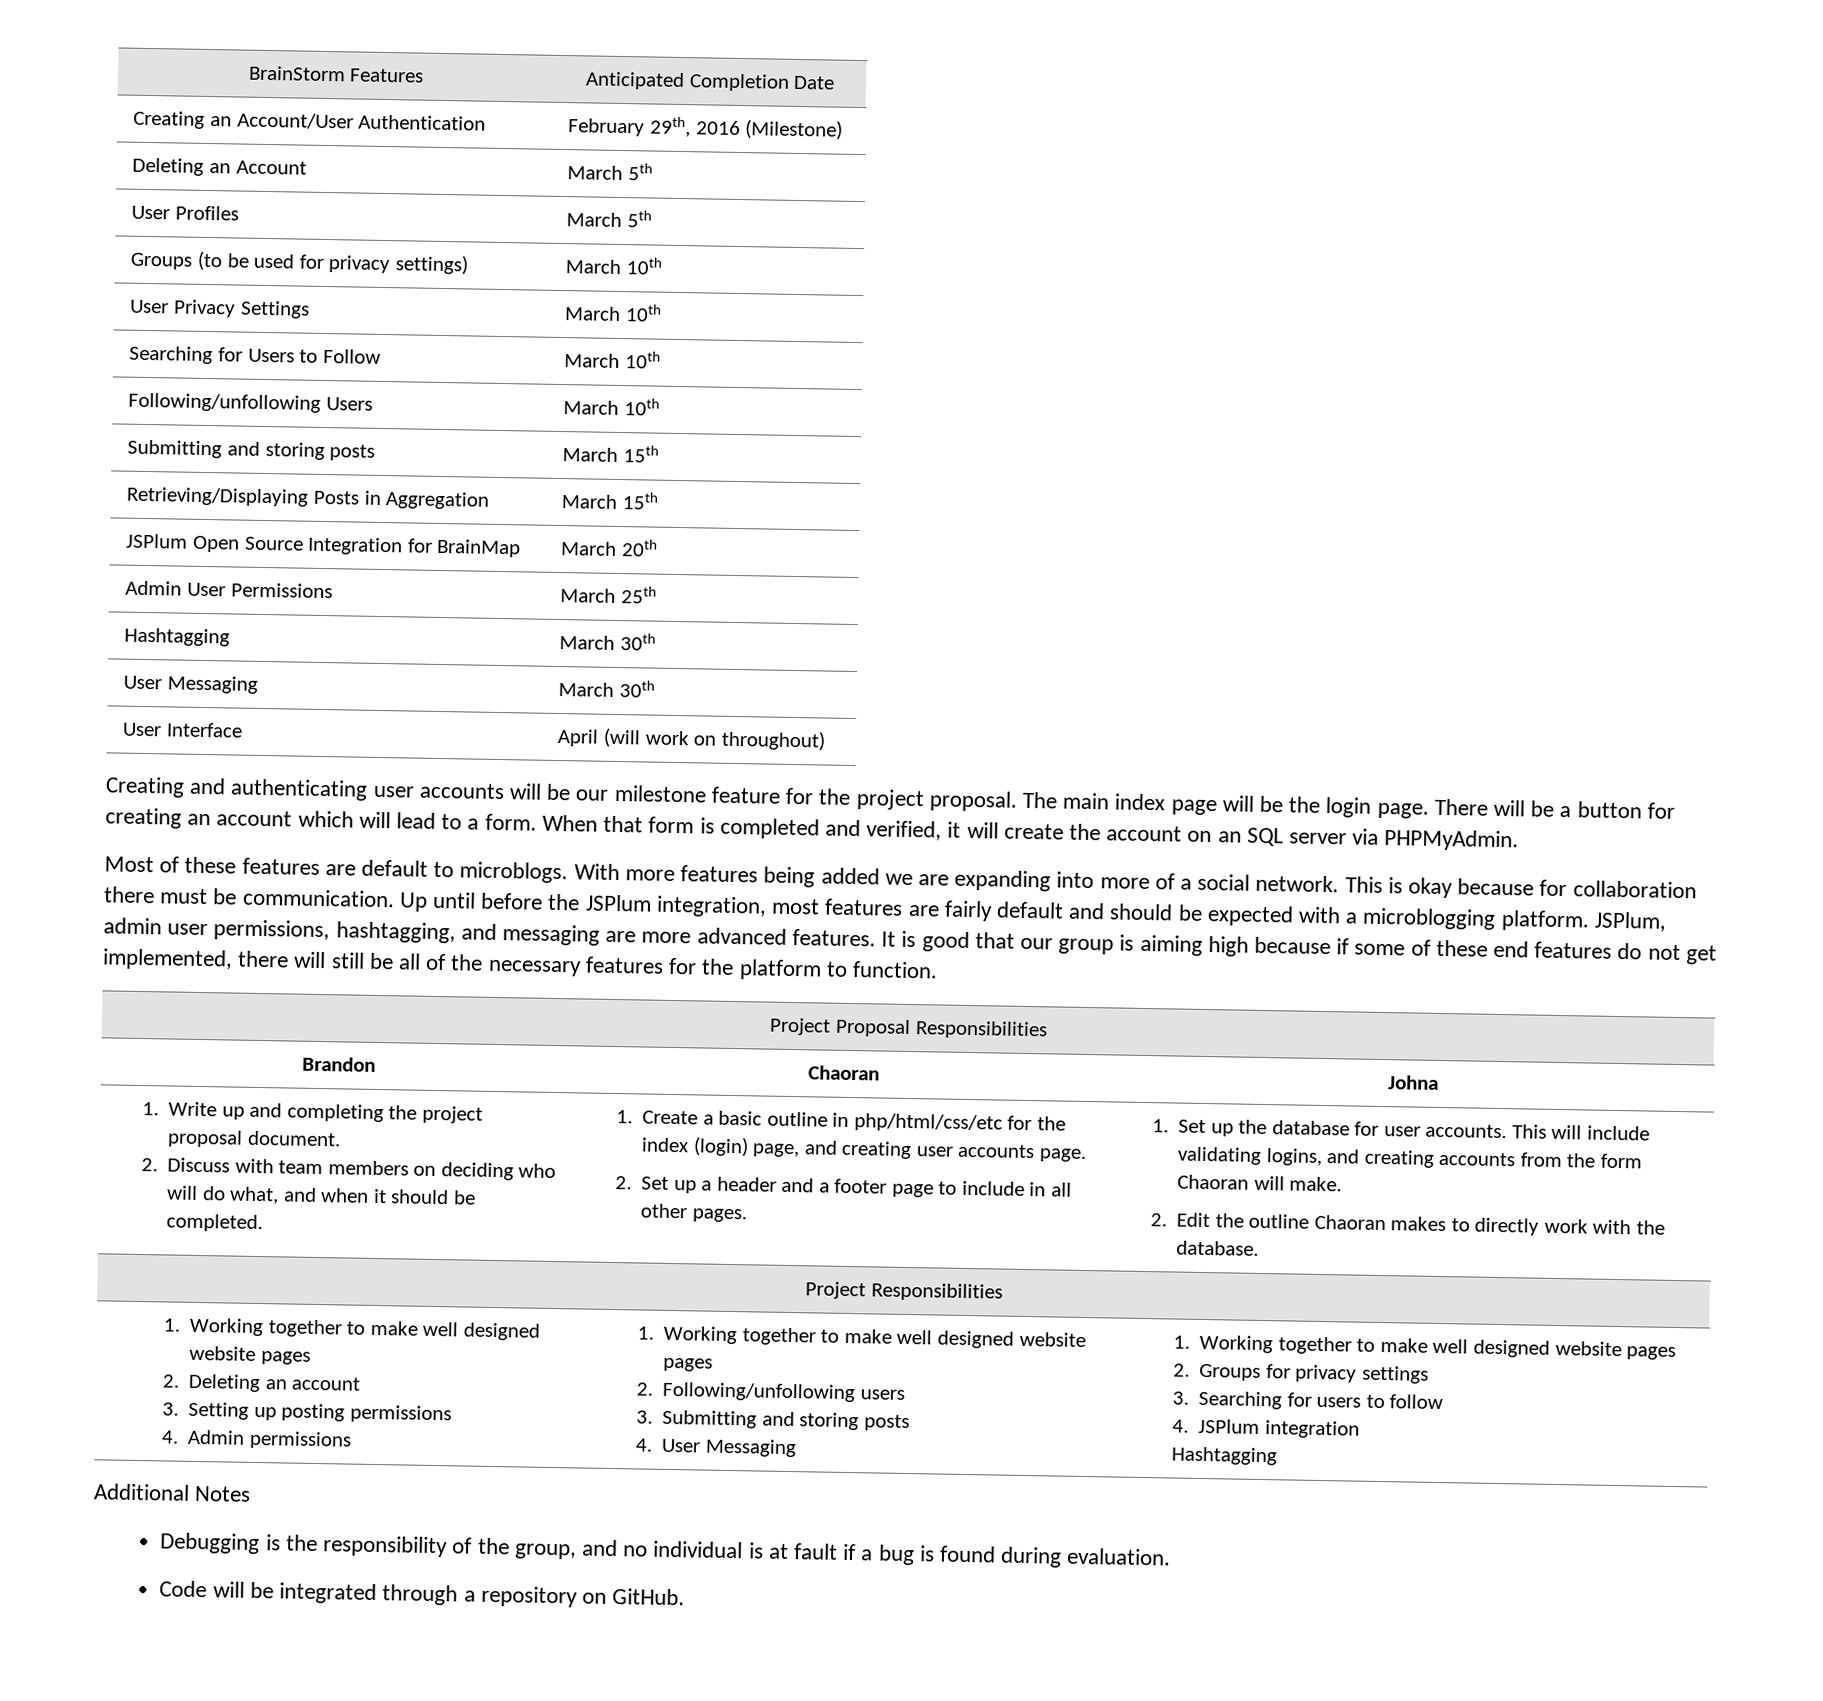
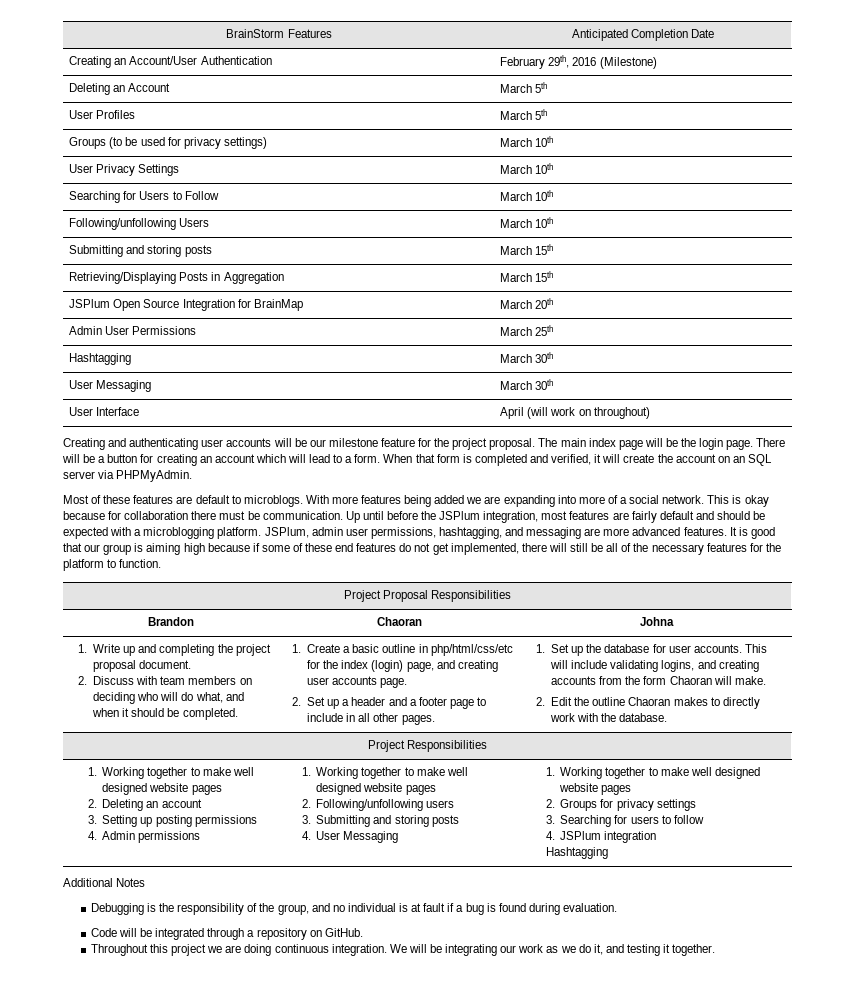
(686, 1597) none -> [90,944,716,956] // Throughout this project we are doing continuous integration. We will be integrating our work as we do it, and testing it together.

